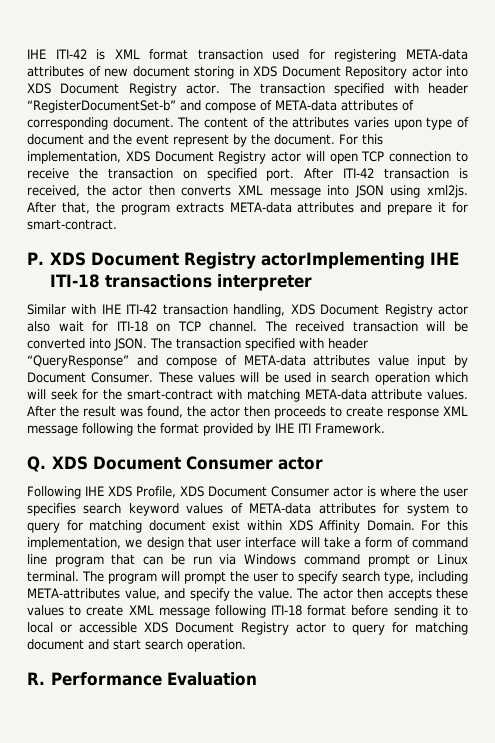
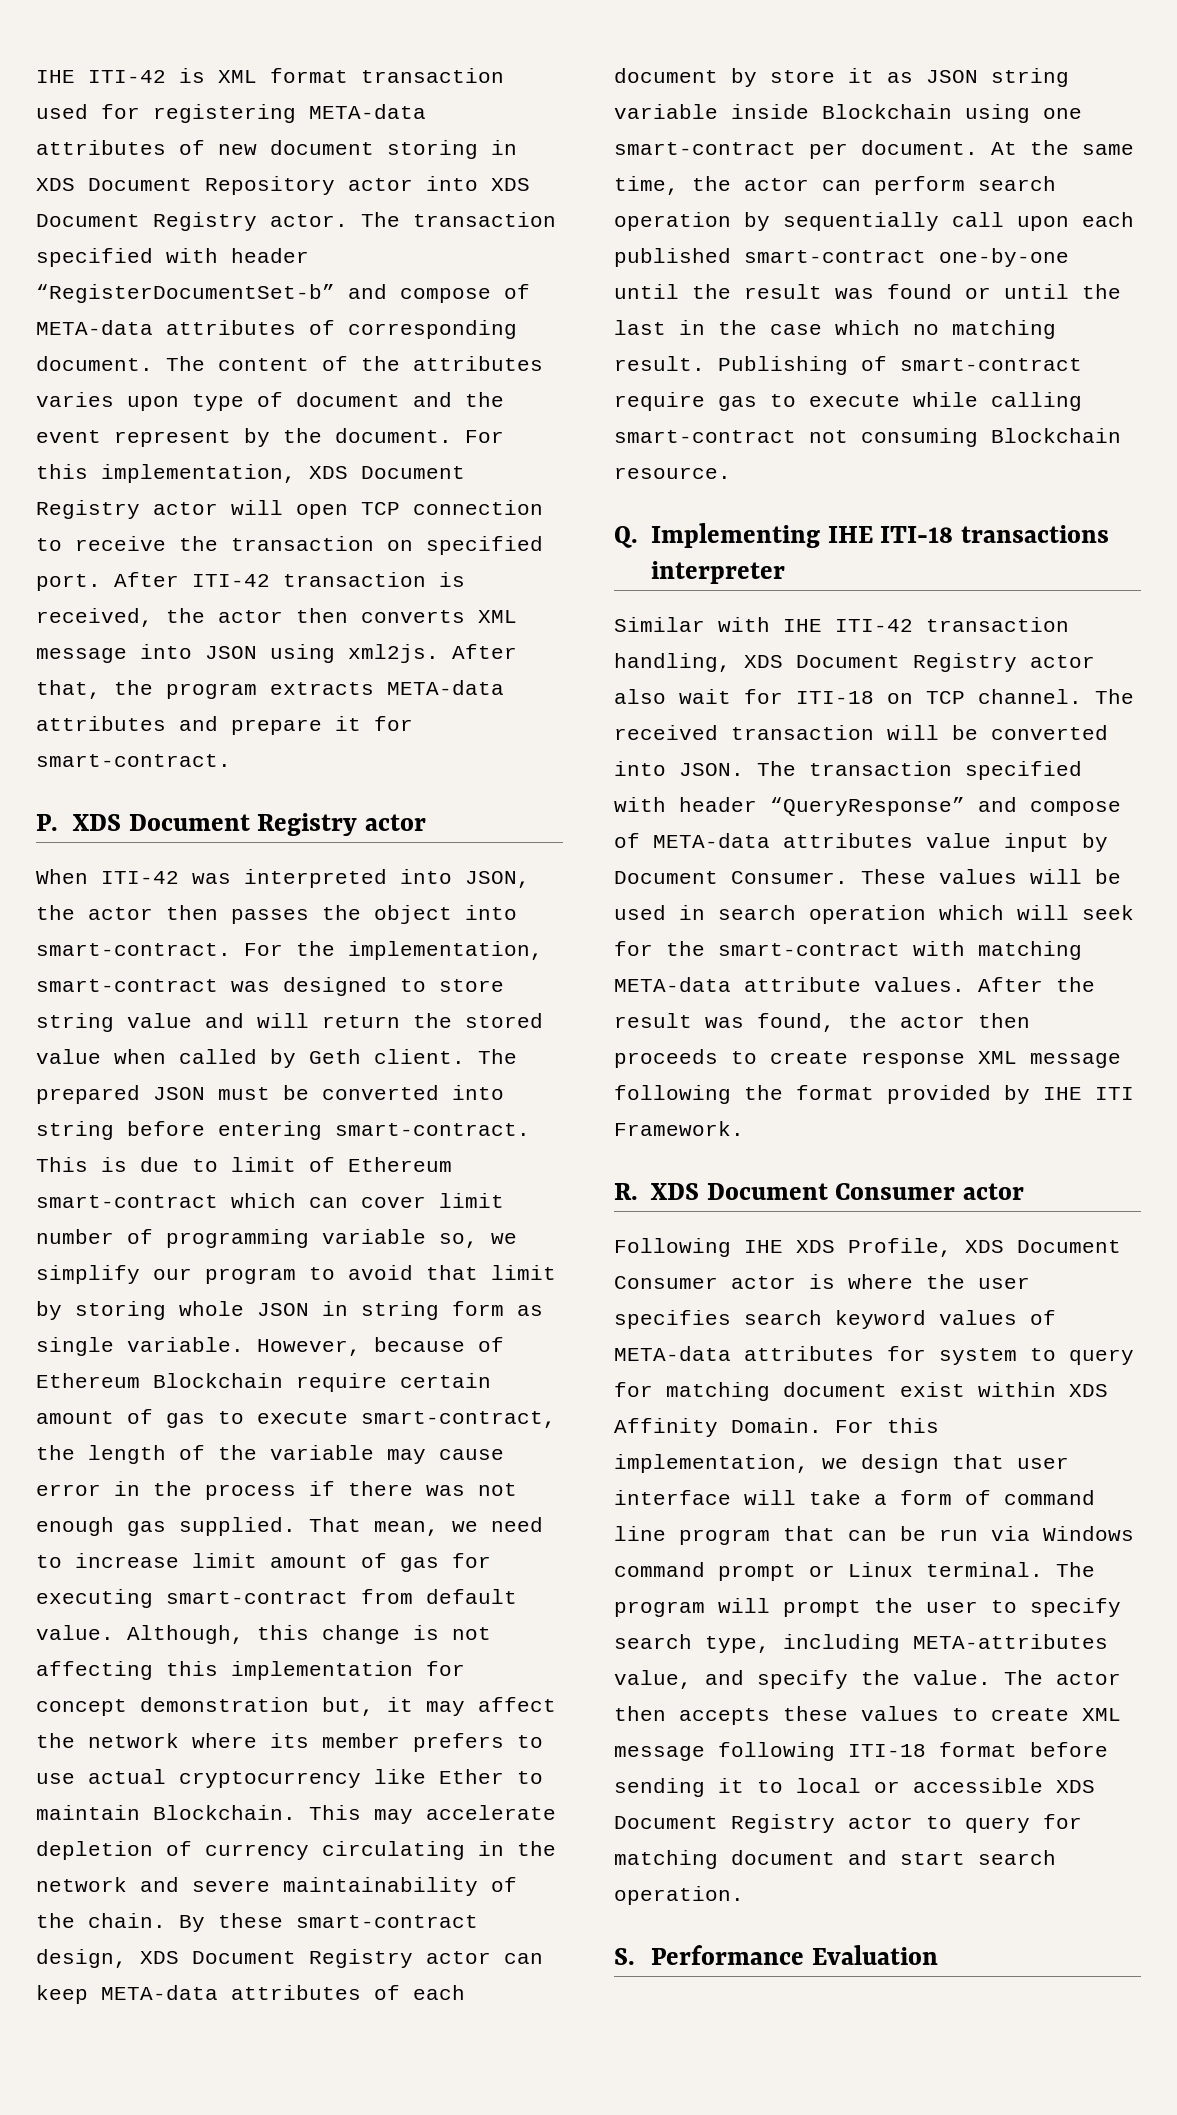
[261,252,426,269] actorImplementing -> [364,814,426,831] [36,869,530,888] [36,905,517,924] [36,941,543,960] [36,977,504,996] [36,1013,543,1032] [36,1049,517,1068] [36,1085,504,1104] [36,1121,530,1140] [36,1157,452,1172] [36,1193,504,1208] [36,1229,517,1248] [36,1265,556,1284] [36,1301,543,1320] [36,1337,504,1356] [36,1373,491,1392] [36,1409,556,1428] [36,1445,504,1464] [36,1481,517,1500] [36,1517,543,1536] [36,1553,491,1572] [36,1589,517,1608] [36,1625,491,1644] [36,1661,465,1680] [36,1697,556,1716] [36,1733,543,1752] [36,1769,543,1788] [36,1805,556,1824] [36,1841,556,1860] [36,1877,517,1896] [36,1913,478,1932] [36,1949,543,1968] [36,1985,465,2004] [614,68,1069,87] [614,104,1082,123] [614,140,1134,159] [614,176,1056,195] [614,212,1134,231] [614,248,1069,267] [614,284,1121,299] [614,320,1056,339] [614,356,1082,375] [614,392,1082,411] [614,428,1121,447] [614,467,731,479] [614,523,820,548] actor // When ITI-42 was interpreted into JSON, the actor then passes the object into smart-contract. For the implementation, smart-contract was designed to store string value and will return the stored value when called by Geth client. The prepared JSON must be converted into string before entering smart-contract. This is due to limit of Ethereum smart-contract which can cover limit number of programming variable so, we simplify our program to avoid that limit by storing whole JSON in string form as single variable. However, because of Ethereum Blockchain require certain amount of gas to execute smart-contract, the length of the variable may cause error in the process if there was not enough gas supplied. That mean, we need to increase limit amount of gas for executing smart-contract from default value. Although, this change is not affecting this implementation for concept demonstration but, it may affect the network where its member prefers to use actual cryptocurrency like Ether to maintain Blockchain. This may accelerate depletion of currency circulating in the network and severe maintainability of the chain. By these smart-contract design, XDS Document Registry actor can keep META-data attributes of each document by store it as JSON string variable inside Blockchain using one smart-contract per document. At the same time, the actor can perform search operation by sequentially call upon each published smart-contract one-by-one until the result was found or until the last in the case which no matching result. Publishing of smart-contract require gas to execute while calling smart-contract not consuming Blockchain resource. // Q. Implementing
[27,456,46,472] Q. -> [614,1183,638,1200] R.
[27,672,45,685] R. -> [614,1948,635,1965] S.

